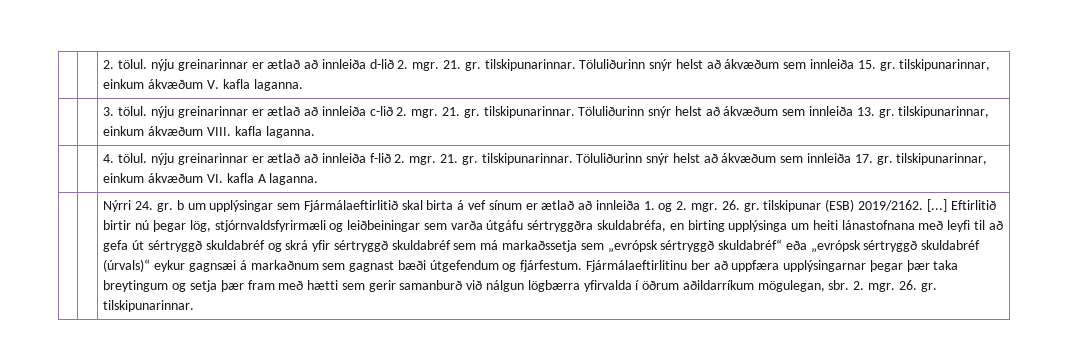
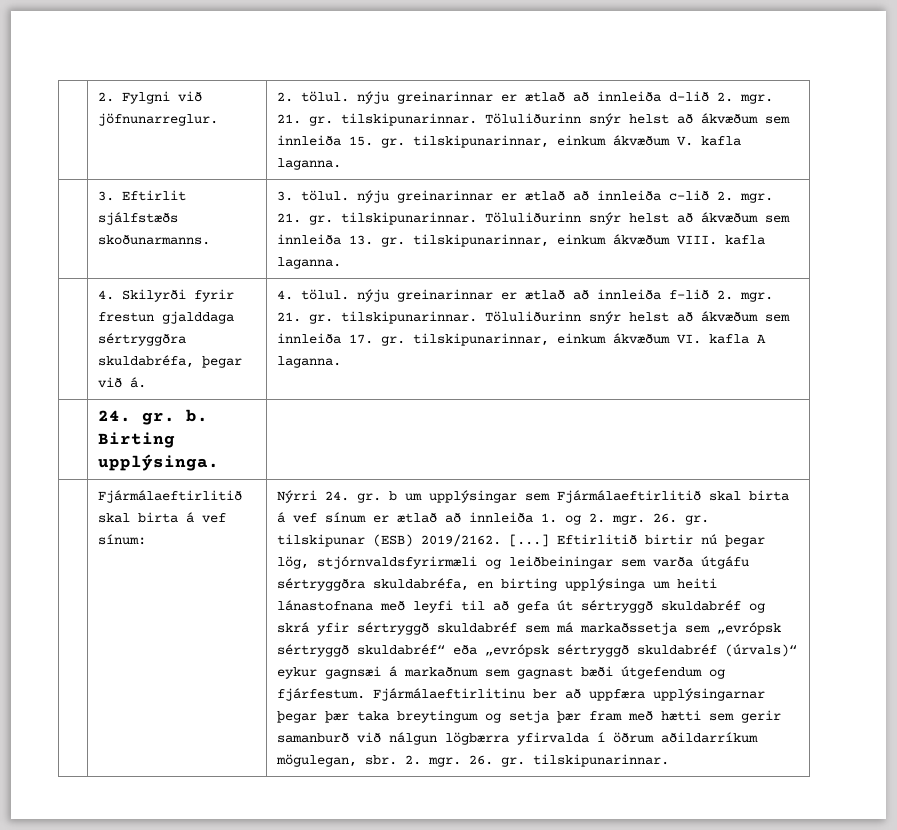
(103, 64) | -> [98,91,203,104] [98,113,219,126] | 2. Fylgni við jöfnunarreglur.
(303, 85) none -> [98,190,187,201] [98,212,179,225] [98,234,211,245] 3. Eftirlit sjálfstæðs skoðunarmanns.
(315, 132) none -> [98,289,235,302] [98,311,235,324] [98,333,187,346] [98,355,243,368] [98,377,147,388] 4. Skilyrði fyrir frestun gjalddaga sértryggðra skuldabréfa, þegar við á.
(319, 179) none -> [98,409,209,425] [98,432,176,448] [98,454,220,471] [98,490,243,503] [98,512,227,523] [98,534,147,545] 24. gr. b. Birting upplýsinga. | // | Fjármálaeftirlitið skal birta á vef sínum:

